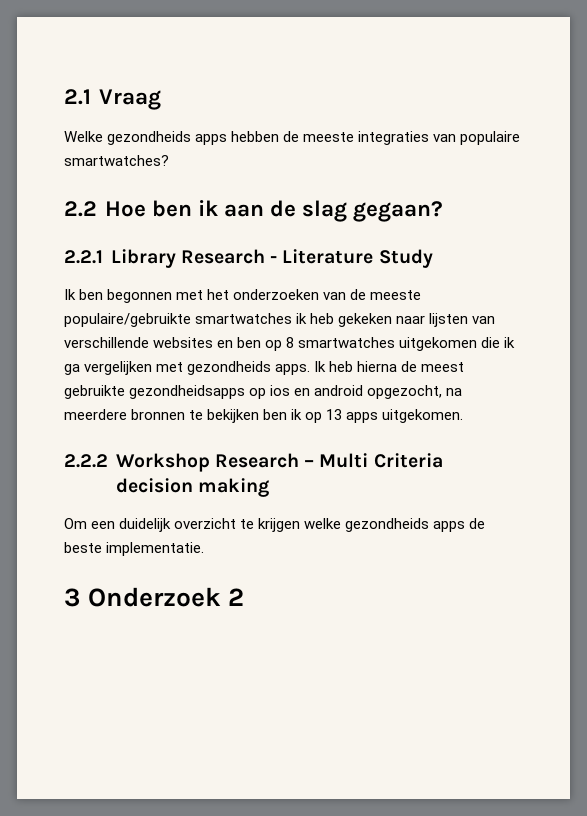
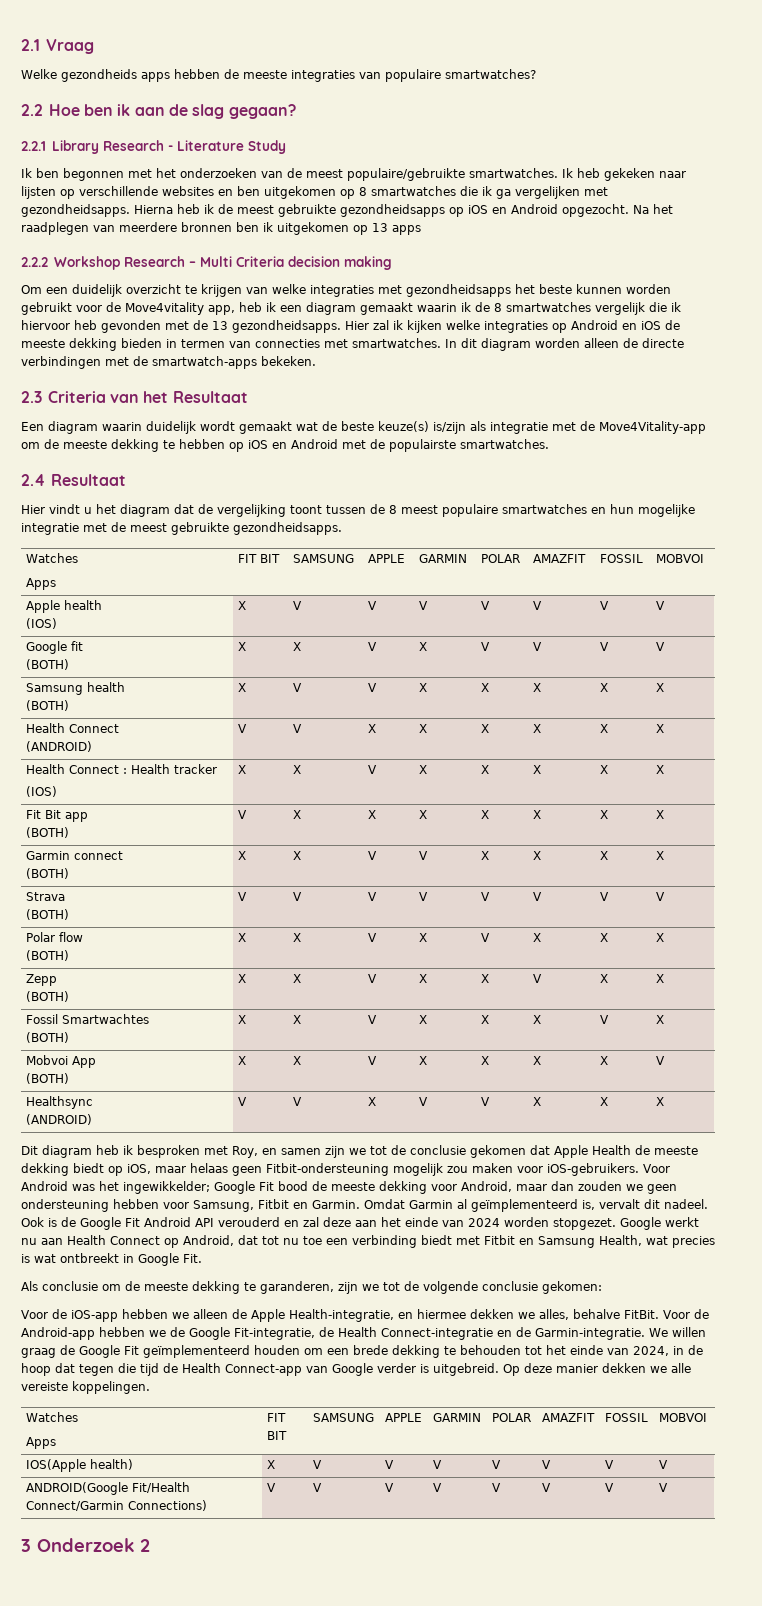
[370,290,422,300] [64,313,308,327] meeste populaire/gebruikte smartwatches ik -> [306,168,573,181] meest populaire/gebruikte smartwatches. Ik
[472,316,496,324] van -> [60,189,75,199] op
(262, 342) none -> [264,186,336,199] uitgekomen
[399,337,478,351] uitgekomen -> (456, 191) none
[187,361,398,375] gezondheids apps. Ik heb hierna -> [21,204,214,217] gezondheidsapps. Hierna heb ik
[270,385,463,399] [64,409,303,423] ios en android opgezocht, na meerdere bronnen te bekijken ben ik -> [468,204,673,217] [21,222,349,235] iOS en Android opgezocht. Na het raadplegen van meerdere bronnen ben ik uitgekomen
[382,409,464,423] uitgekomen. -> (421, 230) none
[304,518,486,532] [64,542,205,556] welke gezondheids apps de beste implementatie. -> [246,284,671,297] [21,302,681,315] [21,320,680,333] [21,338,684,351] [21,356,316,369] [21,391,248,403] [21,421,706,434] [21,439,549,452] [21,474,126,486] [21,504,695,517] [21,522,342,535] [26,553,79,563] [26,578,57,590] [238,554,281,563] [293,554,355,563] [368,554,406,563] [419,554,468,563] [481,554,521,563] [533,554,587,563] [600,554,644,563] [656,554,705,563] [26,600,103,613] [26,618,58,629] [238,601,247,610] [293,601,303,610] [368,601,378,610] [419,601,429,610] [481,601,491,610] [533,601,543,610] [600,601,610,610] [656,601,666,610] [26,641,84,654] [26,659,70,670] [238,642,247,651] [293,642,302,651] [368,642,378,651] [419,642,428,651] [481,642,491,651] [533,642,543,651] [600,642,610,651] [656,642,666,651] [26,682,126,695] [26,700,70,711] [238,683,247,692] [293,683,303,692] [368,683,378,692] [419,683,428,692] [481,683,490,692] [533,683,542,692] [600,683,609,692] [656,683,665,692] [26,723,120,733] [26,741,93,752] [238,724,248,733] [293,724,303,733] [368,724,377,733] [419,724,428,733] [481,724,490,733] [533,724,542,733] [600,724,609,733] [656,724,665,733] [26,764,218,774] [26,786,58,797] [238,765,247,774] [293,765,302,774] [368,765,378,774] [419,765,428,774] [481,765,490,774] [533,765,542,774] [600,765,609,774] [656,765,665,774] [26,810,89,822] [26,827,70,838] [238,810,248,819] [293,810,302,819] [368,810,377,819] [419,810,428,819] [481,810,490,819] [533,810,542,819] [600,810,609,819] [656,810,665,819] [26,851,124,860] [26,868,70,879] [238,851,247,860] [293,851,302,860] [368,851,378,860] [419,851,429,860] [481,851,490,860] [533,851,542,860] [600,851,609,860] [656,851,665,860] [26,892,66,901] [26,909,70,920] [238,892,248,901] [293,892,303,901] [368,892,378,901] [419,892,429,901] [481,892,491,901] [533,892,543,901] [600,892,610,901] [656,892,666,901] [26,932,84,942] [26,950,70,961] [238,933,247,942] [293,933,302,942] [368,933,378,942] [419,933,428,942] [481,933,491,942] [533,933,542,942] [600,933,609,942] [656,933,665,942] [26,974,58,986] [26,991,70,1002] [238,974,247,983] [293,974,302,983] [368,974,378,983] [419,974,428,983] [481,974,490,983] [533,974,543,983] [600,974,609,983] [656,974,665,983] [26,1014,150,1024] [26,1032,70,1043] [238,1015,247,1024] [293,1015,302,1024] [368,1015,378,1024] [419,1015,428,1024] [481,1015,490,1024] [533,1015,542,1024] [600,1015,610,1024] [656,1015,665,1024] [26,1055,97,1068] [26,1073,70,1084] [238,1056,247,1065] [293,1056,302,1065] [368,1056,378,1065] [419,1056,428,1065] [481,1056,490,1065] [533,1056,542,1065] [600,1056,609,1065] [656,1056,666,1065] [26,1096,94,1109] [26,1114,93,1125] [238,1097,248,1106] [293,1097,303,1106] [368,1097,377,1106] [419,1097,429,1106] [481,1097,491,1106] [533,1097,542,1106] [600,1097,609,1106] [656,1097,665,1106] [21,1145,698,1158] [21,1163,670,1176] [21,1181,677,1194] [21,1199,708,1212] [21,1217,699,1230] [21,1235,715,1248] [21,1253,202,1266] [21,1281,602,1294] [21,1309,709,1322] [21,1327,706,1340] [21,1345,703,1358] [21,1363,691,1376] [21,1381,150,1394] [26,1412,79,1422] [26,1437,57,1449] [267,1413,287,1422] [267,1431,288,1440] [313,1413,375,1422] [385,1413,423,1422] [433,1413,482,1422] [492,1413,532,1422] [542,1413,596,1422] [605,1413,649,1422] [659,1413,708,1422] [26,1459,134,1472] [267,1460,276,1469] [313,1460,323,1469] [385,1460,395,1469] [433,1460,443,1469] [492,1460,502,1469] [542,1460,552,1469] [605,1460,615,1469] [659,1460,669,1469] [26,1482,191,1495] [26,1500,208,1511] [267,1483,277,1492] [313,1483,323,1492] [385,1483,395,1492] [433,1483,443,1492] [492,1483,502,1492] [542,1483,552,1492] [605,1483,615,1492] [659,1483,669,1492] van welke integraties met gezondheidsapps het beste kunnen worden gebruikt voor de Move4vitality app, heb ik een diagram gemaakt waarin ik de 8 smartwatches vergelijk die ik hiervoor heb gevonden met de 13 gezondheidsapps. Hier zal ik kijken welke integraties op Android en iOS de meeste dekking bieden in termen van connecties met smartwatches. In dit diagram worden alleen de directe verbindingen met de smartwatch-apps bekeken. // 2.3 Criteria van het Resultaat // Een diagram waarin duidelijk wordt gemaakt wat de beste keuze(s) is/zijn als integratie met de Move4Vitality-app om de meeste dekking te hebben op iOS en Android met de populairste smartwatches. // 2.4 Resultaat // Hier vindt u het diagram dat de vergelijking toont tussen de 8 meest populaire smartwatches en hun mogelijke integratie met de meest gebruikte gezondheidsapps. // Watches // Apps | FIT BIT | SAMSUNG | APPLE | GARMIN | POLAR | AMAZFIT | FOSSIL | MOBVOI // Apple health // (IOS) | X | V | V | V | V | V | V | V // Google fit // (BOTH) | X | X | V | X | V | V | V | V // Samsung health // (BOTH) | X | V | V | X | X | X | X | X // Health Connect // (ANDROID) | V | V | X | X | X | X | X | X // Health Connect : Health tracker // (IOS) | X | X | V | X | X | X | X | X // Fit Bit app // (BOTH) | V | X | X | X | X | X | X | X // Garmin connect // (BOTH) | X | X | V | V | X | X | X | X // Strava // (BOTH) | V | V | V | V | V | V | V | V // Polar flow // (BOTH) | X | X | V | X | V | X | X | X // Zepp // (BOTH) | X | X | V | X | X | V | X | X // Fossil Smartwachtes // (BOTH) | X | X | V | X | X | X | V | X // Mobvoi App // (BOTH) | X | X | V | X | X | X | X | V // Healthsync // (ANDROID) | V | V | X | V | V | X | X | X // Dit diagram heb ik besproken met Roy, en samen zijn we tot de conclusie gekomen dat Apple Health de meeste dekking biedt op iOS, maar helaas geen Fitbit-ondersteuning mogelijk zou maken voor iOS-gebruikers. Voor Android was het ingewikkelder; Google Fit bood de meeste dekking voor Android, maar dan zouden we geen ondersteuning hebben voor Samsung, Fitbit en Garmin. Omdat Garmin al geïmplementeerd is, vervalt dit nadeel. Ook is de Google Fit Android API verouderd en zal deze aan het einde van 2024 worden stopgezet. Google werkt nu aan Health Connect op Android, dat tot nu toe een verbinding biedt met Fitbit en Samsung Health, wat precies is wat ontbreekt in Google Fit. // Als conclusie om de meeste dekking te garanderen, zijn we tot de volgende conclusie gekomen: // Voor de iOS-app hebben we alleen de Apple Health-integratie, en hiermee dekken we alles, behalve FitBit. Voor de Android-app hebben we de Google Fit-integratie, de Health Connect-integratie en de Garmin-integratie. We willen graag de Google Fit geïmplementeerd houden om een brede dekking te behouden tot het einde van 2024, in de hoop dat tegen die tijd de Health Connect-app van Google verder is uitgebreid. Op deze manier dekken we alle vereiste koppelingen. // Watches // Apps | FIT BIT | SAMSUNG | APPLE | GARMIN | POLAR | AMAZFIT | FOSSIL | MOBVOI // IOS(Apple health) | X | V | V | V | V | V | V | V // ANDROID(Google Fit/Health Connect/Garmin Connections) | V | V | V | V | V | V | V | V

